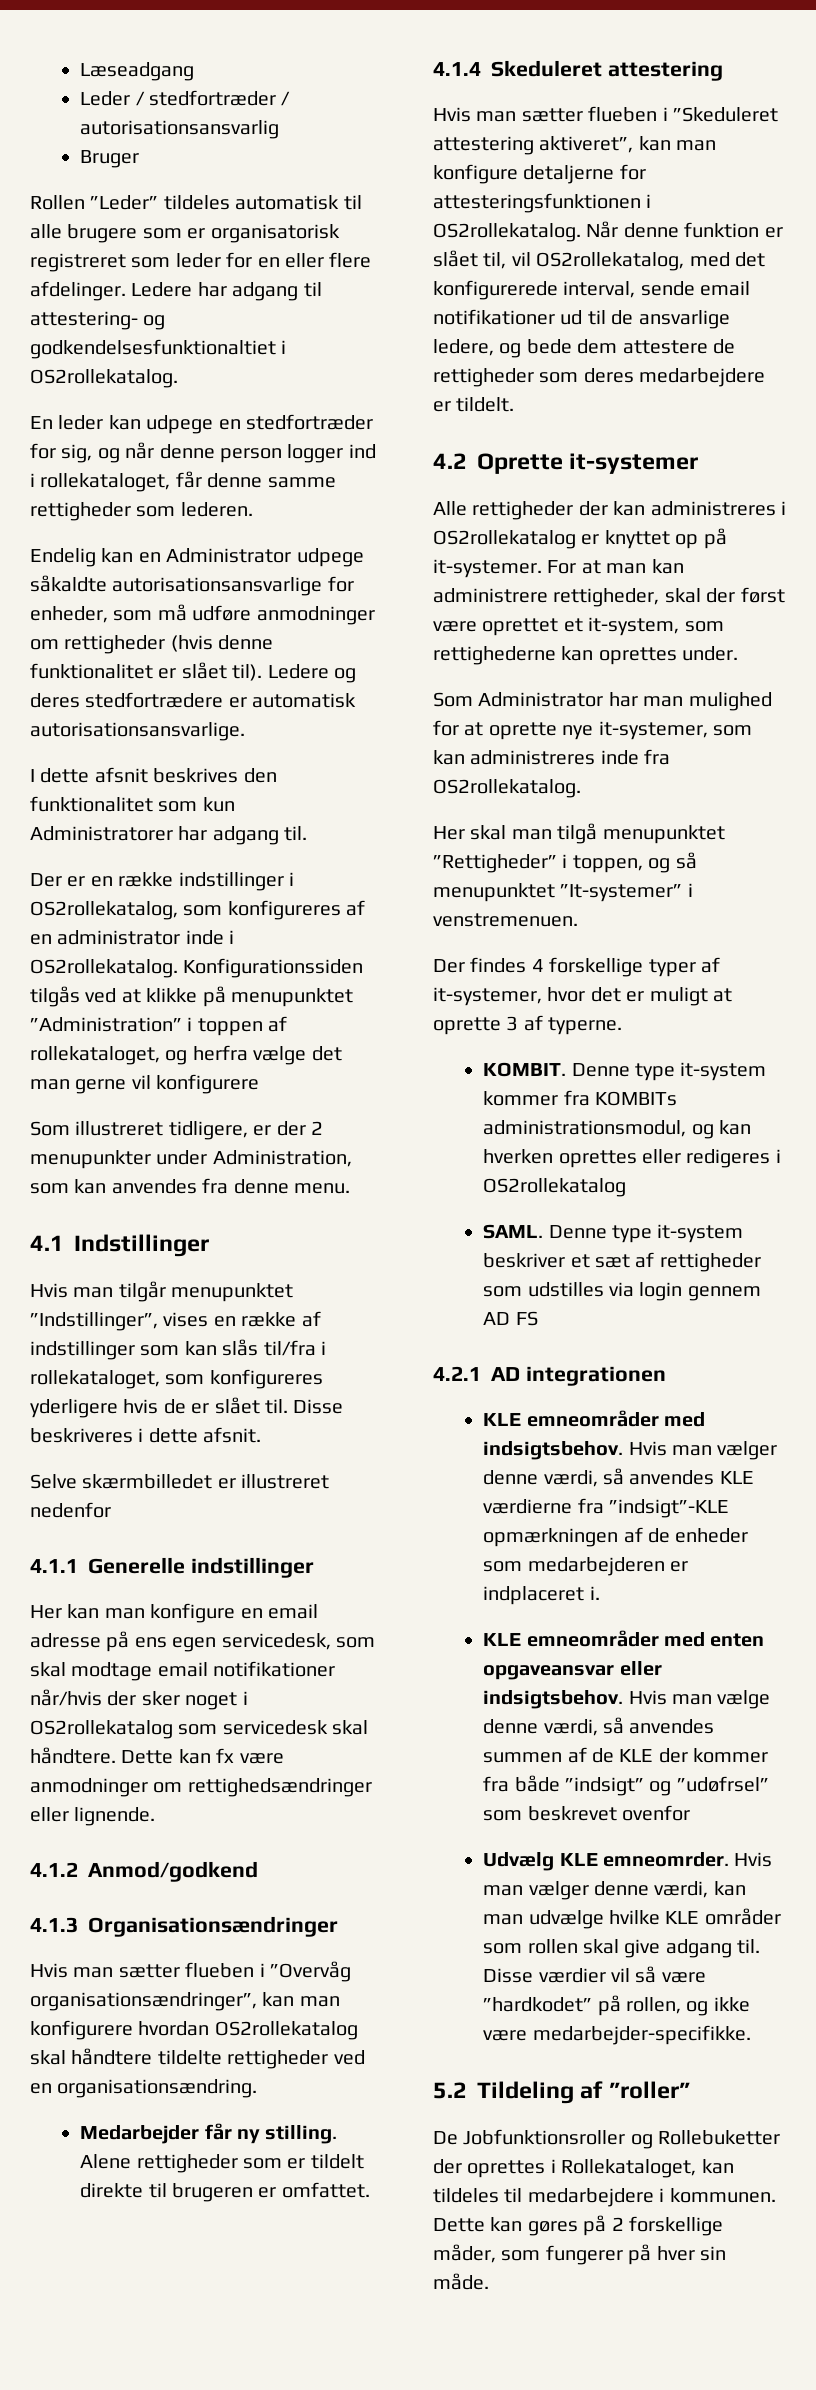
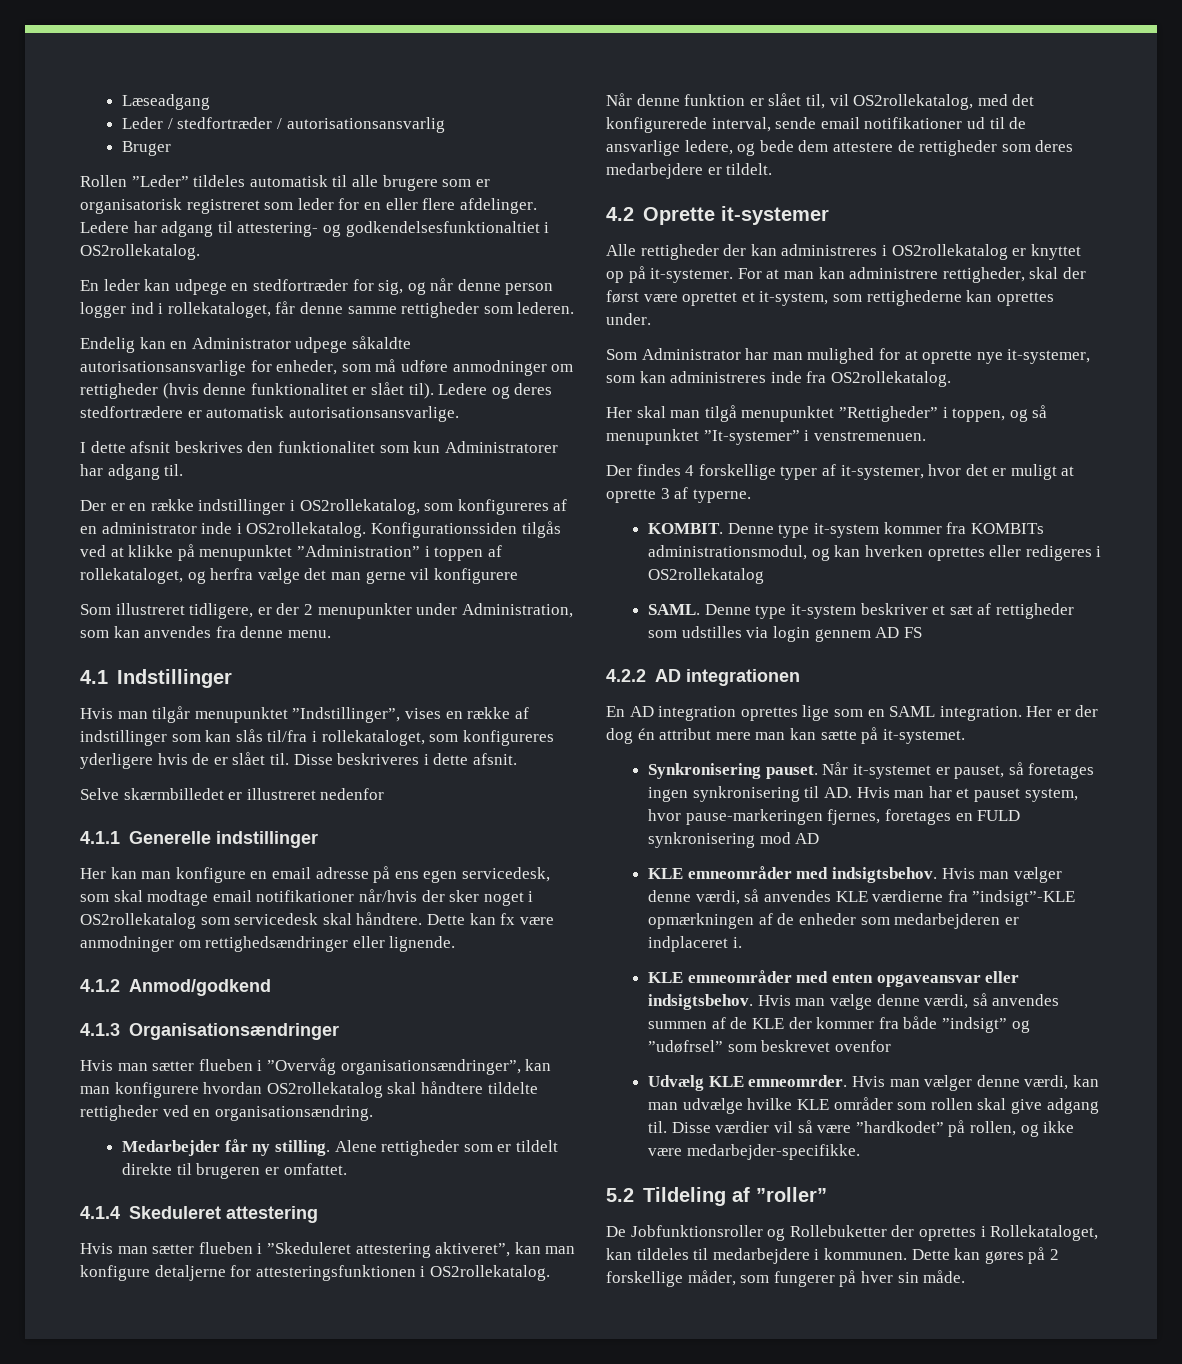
[433,1366,481,1381] 4.2.1 -> [606,669,646,682] 4.2.2
(666, 1376) none -> [606,705,1099,721] [606,727,965,744] [648,762,1095,779] [648,786,1078,802] [648,809,1021,825] [648,832,820,848] // En AD integration oprettes lige som en SAML integration. Her er der dog én attribut mere man kan sætte på it-systemet. // Synkronisering pauset. Når it-systemet er pauset, så foretages ingen synkronisering til AD. Hvis man har et pauset system, hvor pause-markeringen fjernes, foretages en FULD synkronisering mod AD

